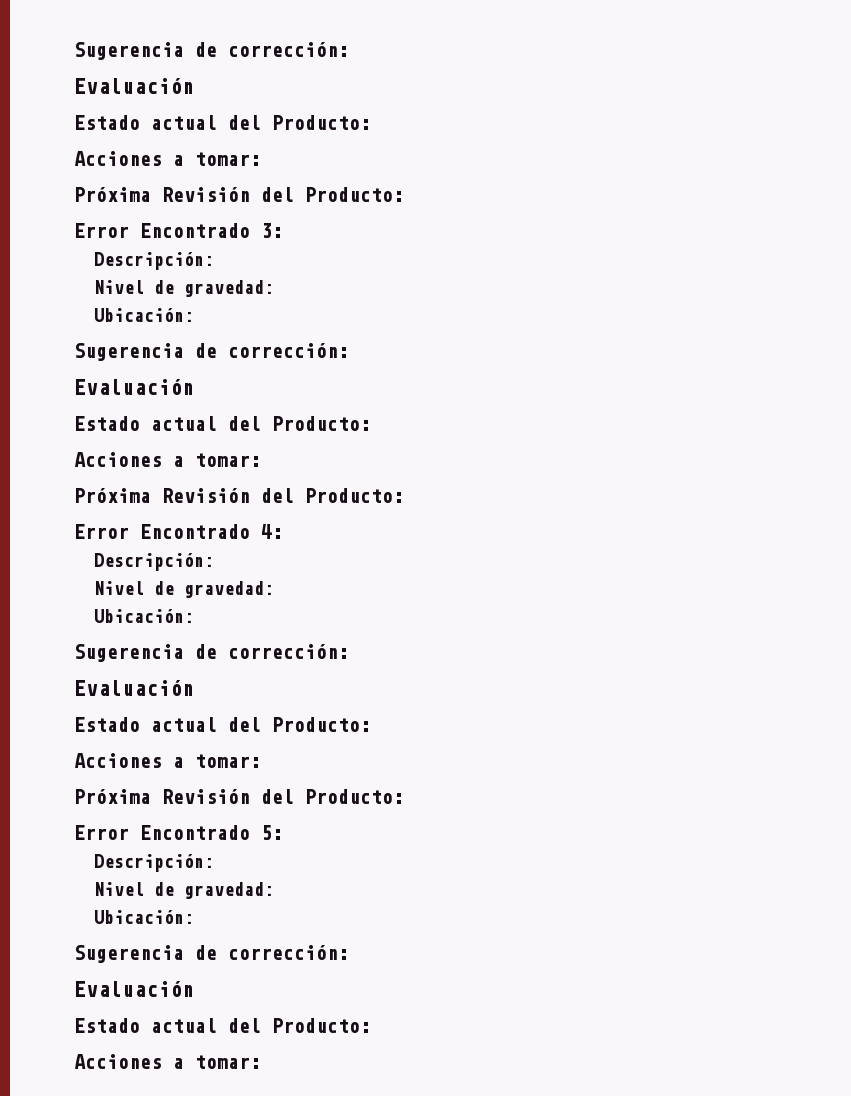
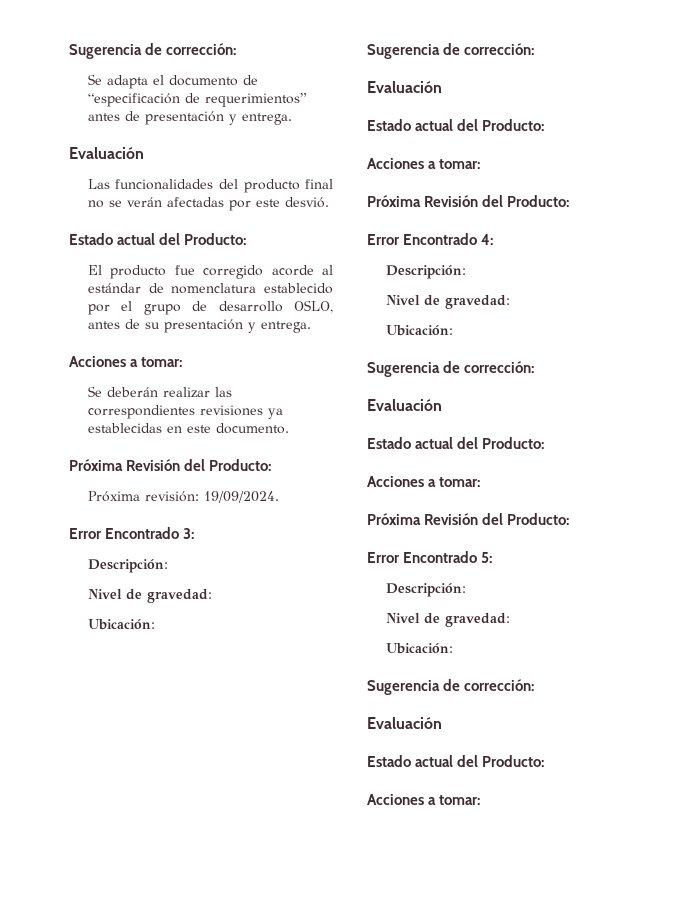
[74,42,349,60] [74,78,194,94] [74,115,371,130] [74,151,261,166] [74,187,404,202] Sugerencia de corrección: // Evaluación // Estado actual del Producto: // Acciones a tomar: // Próxima Revisión del Producto: -> [69,43,237,59] [87,74,258,89] [87,93,307,107] [87,111,292,125] [69,147,144,159] [87,179,333,193] [87,197,329,211] [69,233,247,245] [87,265,333,279] [87,283,333,294] [87,300,333,315] [87,319,311,333] [69,356,183,367] [87,386,232,398] [87,405,283,419] [87,423,289,434] [69,459,272,471] [87,491,279,503] Sugerencia de corrección: // Se adapta el documento de “especificación de requerimientos” antes de presentación y entrega. // Evaluación // Las funcionalidades del producto final no se verán afectadas por este desvió. // Estado actual del Producto: // El producto fue corregido acorde al estándar de nomenclatura establecido por el grupo de desarrollo OSLO, antes de su presentación y entrega. // Acciones a tomar: // Se deberán realizar las correspondientes revisiones ya establecidas en este documento. // Próxima Revisión del Producto: // Próxima revisión: 19/09/2024.

